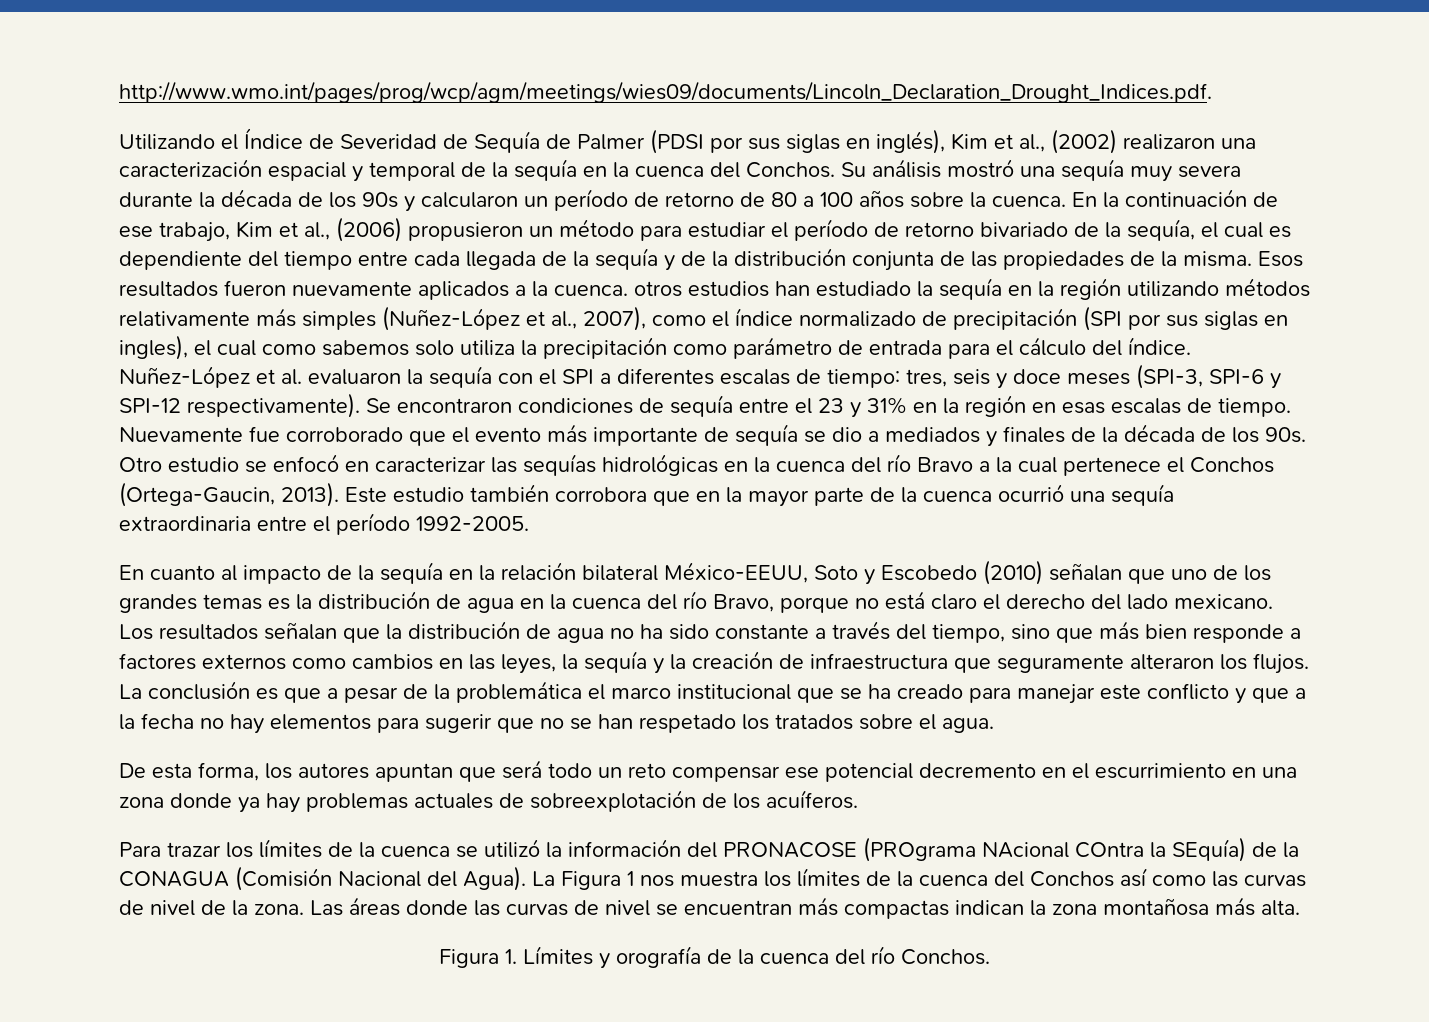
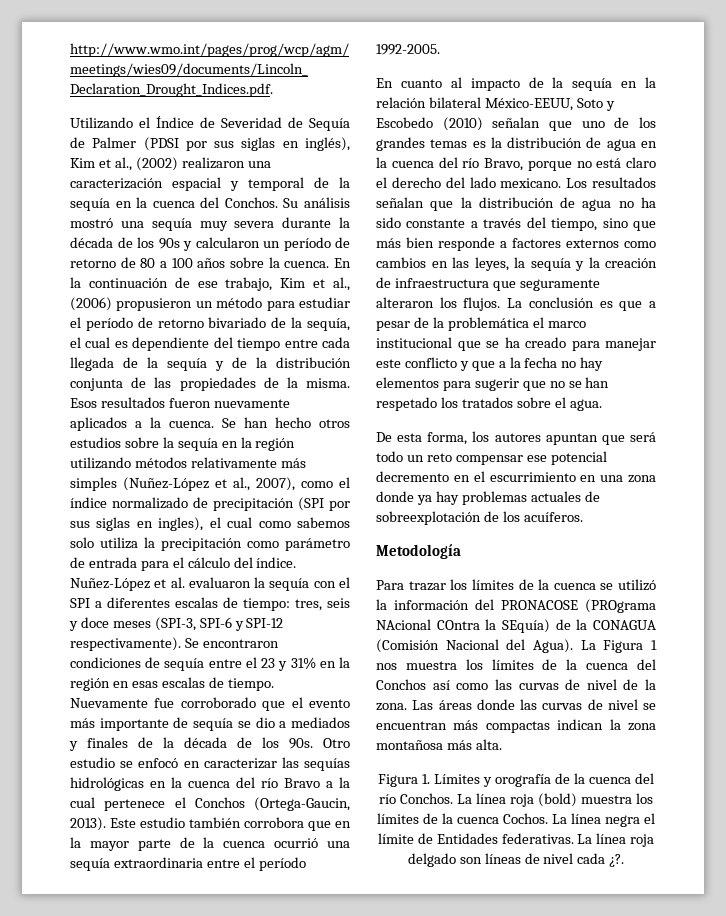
[634,281,911,297] otros estudios han estudiado -> [222,417,350,428] [70,437,159,448] Se han hecho otros estudios sobre
(858, 799) none -> [376,544,461,559] // Metodología
(990, 957) none -> [457,793,653,807] [377,813,655,827] [377,833,655,847] [407,853,625,867] La línea roja (bold) muestra los límites de la cuenca Cochos. La línea negra el límite de Entidades federativas. La línea roja delgado son líneas de nivel cada ¿?.

